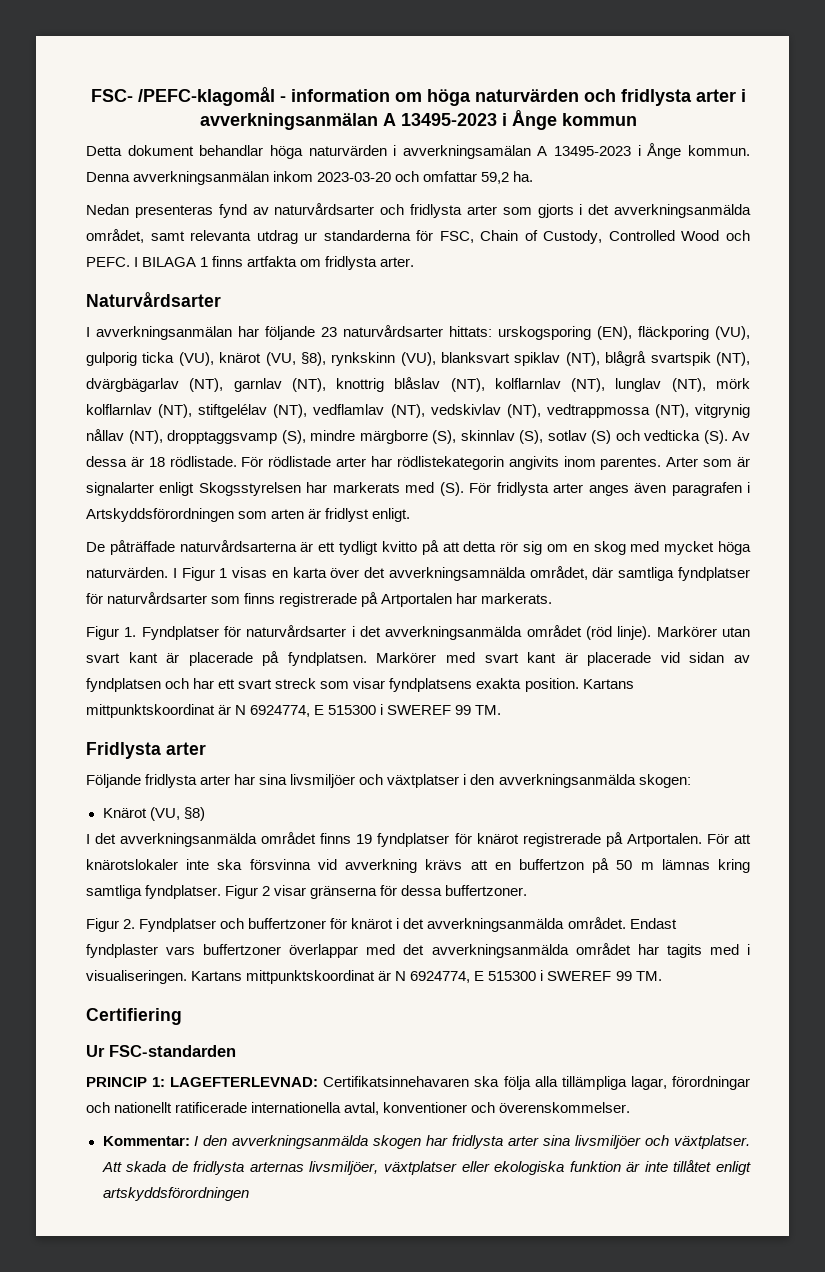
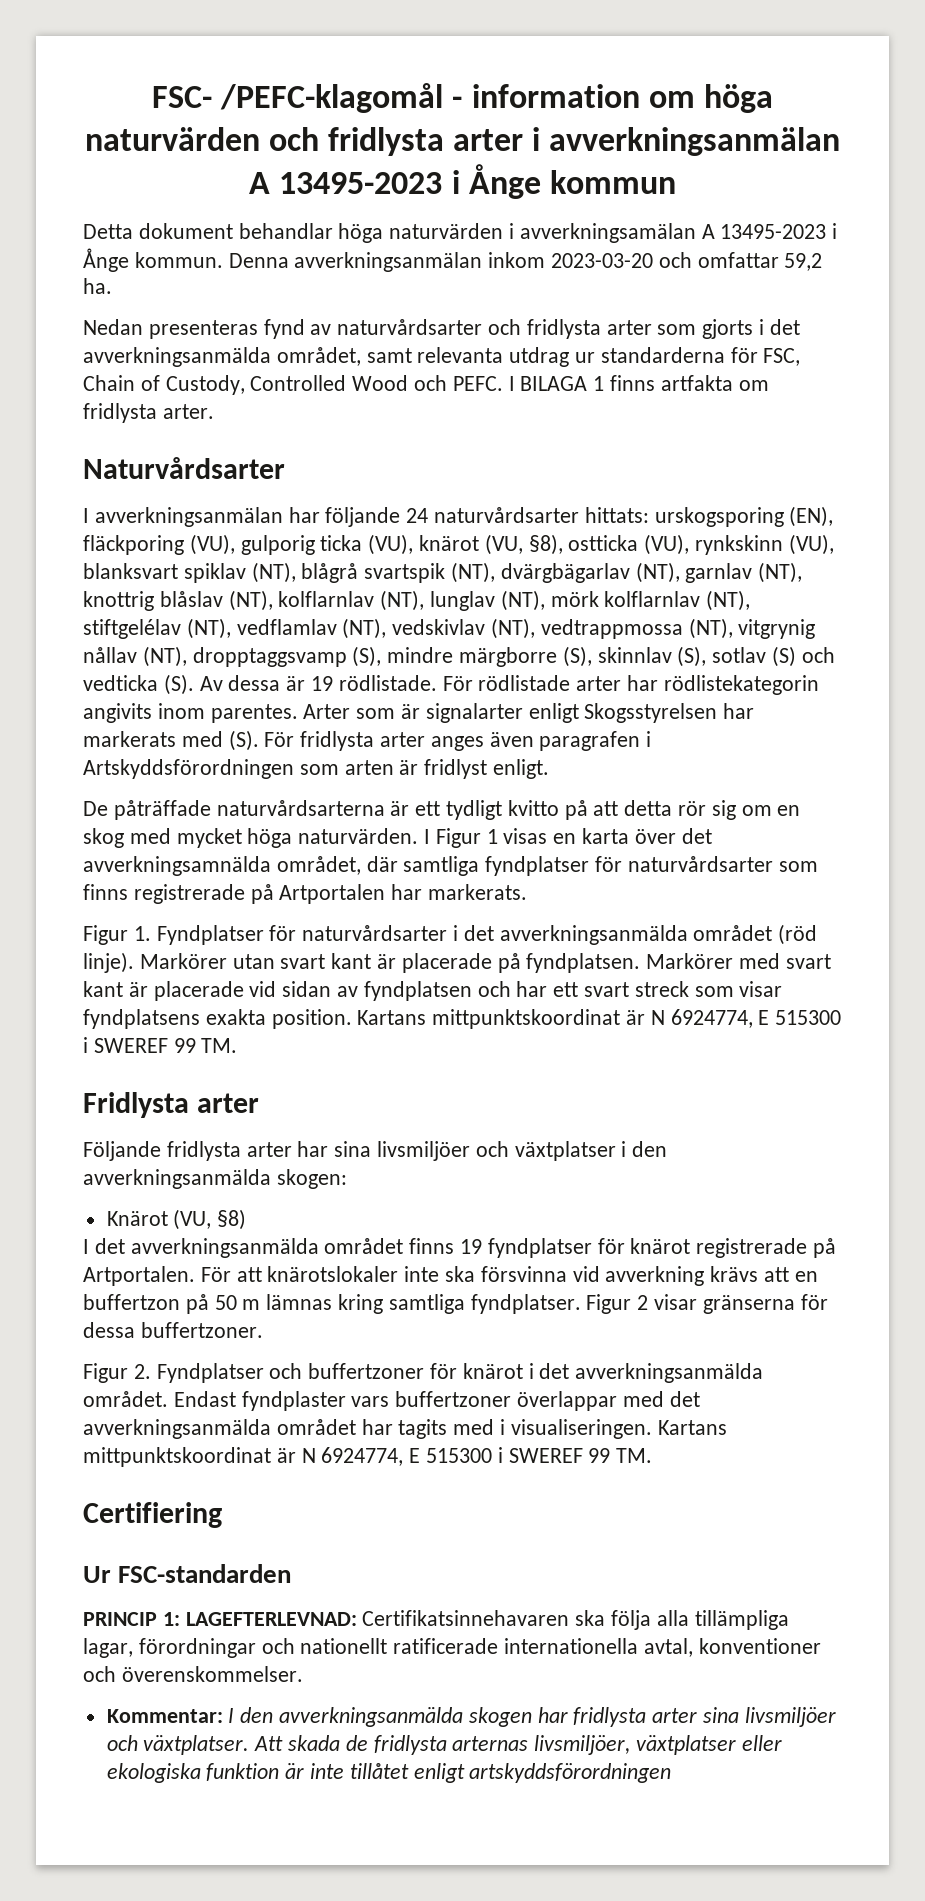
[321,327,337,337] 23 -> [406,508,429,523] 24
(326, 359) none -> [568,534,690,555] ostticka (VU),
[148,457,165,467] 18 -> [311,676,334,691] 19

